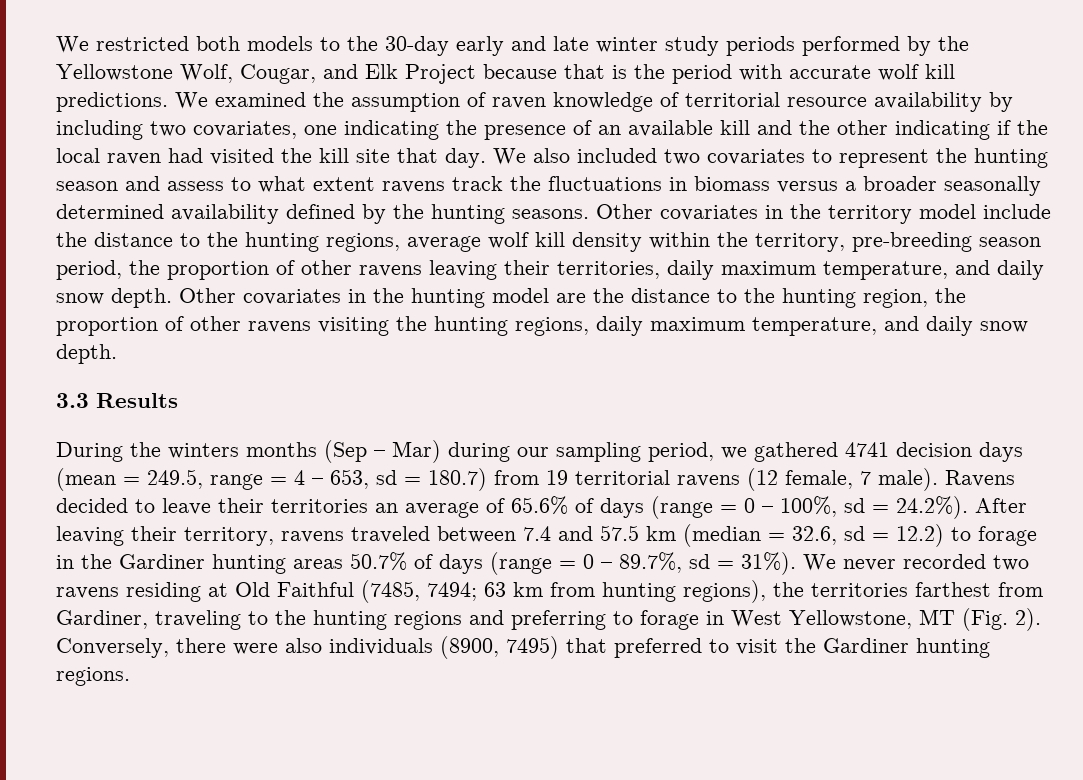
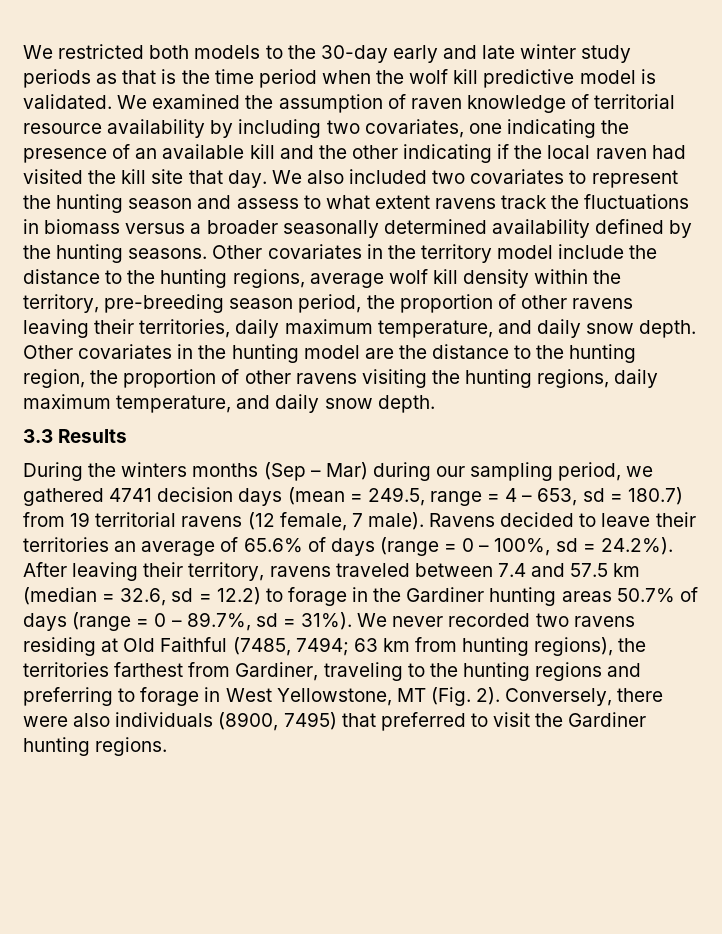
[802,36,969,56] [56,64,955,84] [56,92,168,112] performed by the Yellowstone Wolf, Cougar, and Elk Project because that is the period with accurate wolf kill predictions. -> [96,69,656,88] [23,94,112,109] as that is the time period when the wolf kill predictive model is validated.

